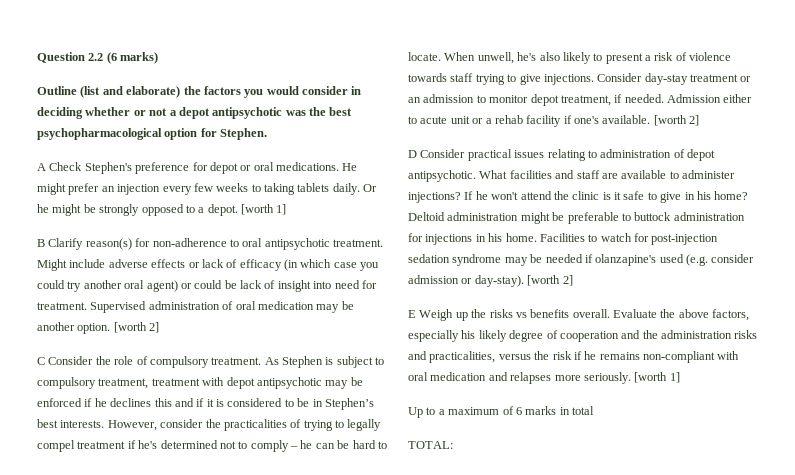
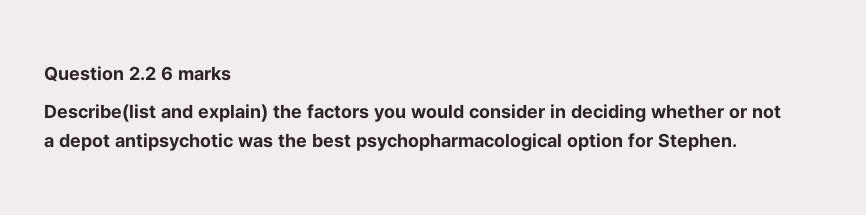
[106,52,159,64] [37,86,181,98] (6 marks) // Outline (list and elaborate) -> [161,66,231,81] [44,104,268,122] 6 marks // Describe(list and explain)
[37,162,358,174] [37,183,378,195] [37,204,287,216] [37,238,383,250] [37,259,380,271] [37,280,377,292] [37,301,354,313] [37,322,160,334] [37,356,385,368] [37,377,363,389] [37,398,374,410] [37,419,382,431] [37,440,387,452] [408,52,732,64] [408,73,752,85] [408,94,753,106] [408,115,700,127] [408,149,715,161] [408,170,735,182] [408,191,749,203] [408,212,745,224] [408,233,719,245] [408,254,755,266] [408,275,573,287] [408,309,750,321] [408,330,758,342] [408,351,740,363] [408,372,680,384] [408,406,594,418] [408,441,453,449] // A Check Stephen's preference for depot or oral medications. He might prefer an injection every few weeks to taking tablets daily. Or he might be strongly opposed to a depot. [worth 1] // B Clarify reason(s) for non-adherence to oral antipsychotic treatment. Might include adverse effects or lack of efficacy (in which case you could try another oral agent) or could be lack of insight into need for treatment. Supervised administration of oral medication may be another option. [worth 2] // C Consider the role of compulsory treatment. As Stephen is subject to compulsory treatment, treatment with depot antipsychotic may be enforced if he declines this and if it is considered to be in Stephen’s best interests. However, consider the practicalities of trying to legally compel treatment if he's determined not to comply – he can be hard to locate. When unwell, he's also likely to present a risk of violence towards staff trying to give injections. Consider day-stay treatment or an admission to monitor depot treatment, if needed. Admission either to acute unit or a rehab facility if one's available. [worth 2] // D Consider practical issues relating to administration of depot antipsychotic. What facilities and staff are available to administer injections? If he won't attend the clinic is it safe to give in his home? Deltoid administration might be preferable to buttock administration for injections in his home. Facilities to watch for post-injection sedation syndrome may be needed if olanzapine's used (e.g. consider admission or day-stay). [worth 2] // E Weigh up the risks vs benefits overall. Evaluate the above factors, especially his likely degree of cooperation and the administration risks and practicalities, versus the risk if he remains non-compliant with oral medication and relapses more seriously. [worth 1] // Up to a maximum of 6 marks in total // TOTAL: -> (737, 142) none

